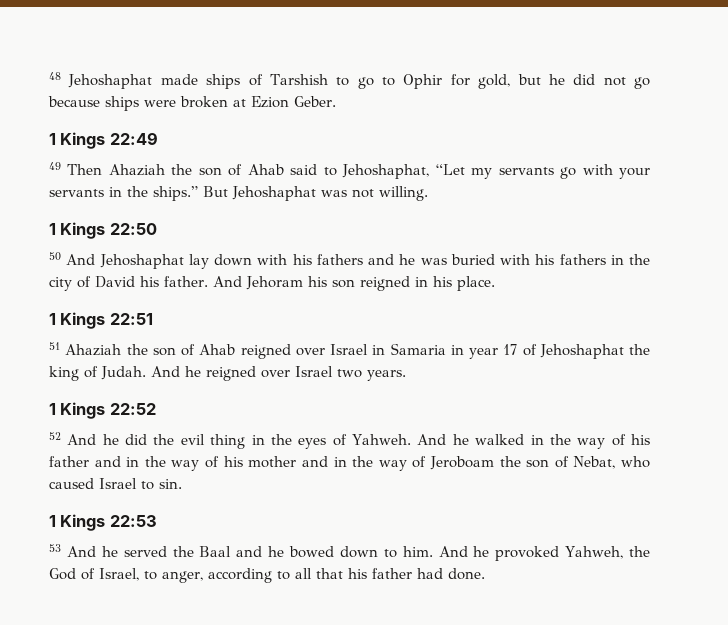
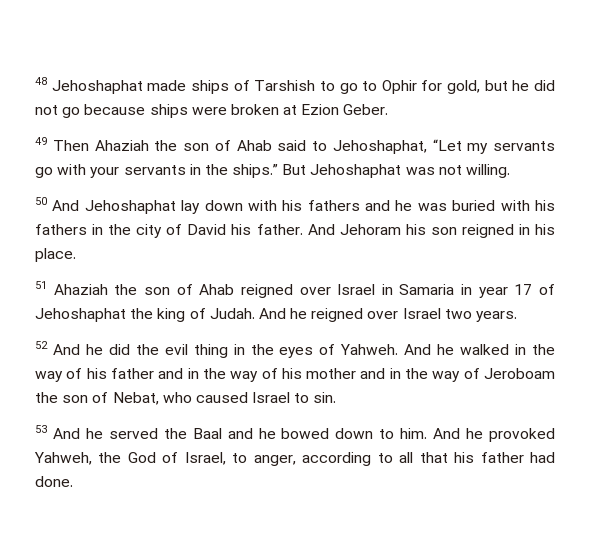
[49,132,158,149] // 1 Kings 22:49 -> (389, 109) none
[49,222,157,239] // 1 Kings 22:50 -> (511, 171) none
[49,312,153,329] // 1 Kings 22:51 -> (76, 255) none
[49,402,156,419] // 1 Kings 22:52 -> (518, 316) none
[49,514,157,531] // 1 Kings 22:53 -> (337, 397) none

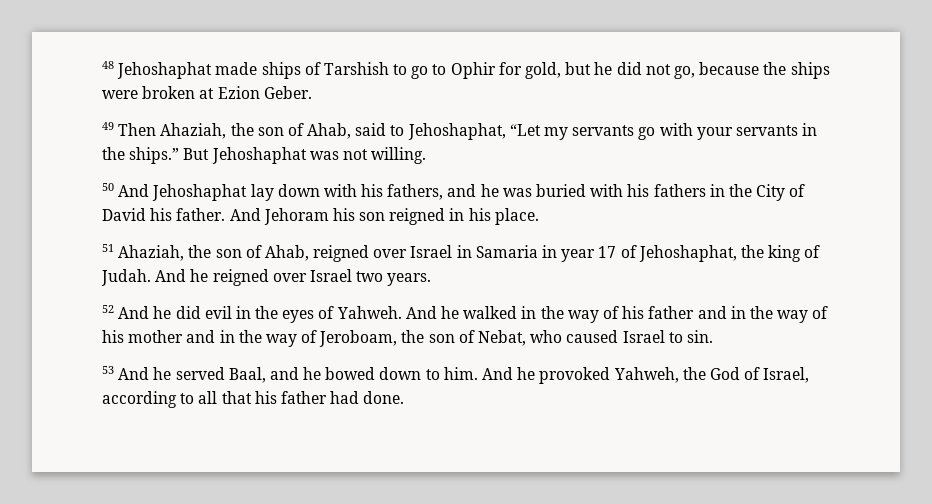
[62,104,146,118] go because -> [673,62,787,79] go, because the
[94,140,272,151] Ahaziah the son of Ahab -> [160,123,352,139] Ahaziah, the son of Ahab,
[307,200,360,211] fathers -> [387,184,444,200] fathers,
[136,224,163,238] city -> [756,184,786,201] City
[53,284,235,295] Ahaziah the son of Ahab -> [118,245,309,261] Ahaziah, the son of Ahab,
[35,308,126,322] Jehoshaphat -> [638,245,737,262] Jehoshaphat,
[135,344,228,358] the evil thing -> [204,306,232,319] evil
[484,368,555,379] Jeroboam -> [319,330,398,347] Jeroboam,
[163,428,222,439] the Baal -> [228,367,266,383] Baal,
[232,453,296,466] to anger, -> (810, 375) none

